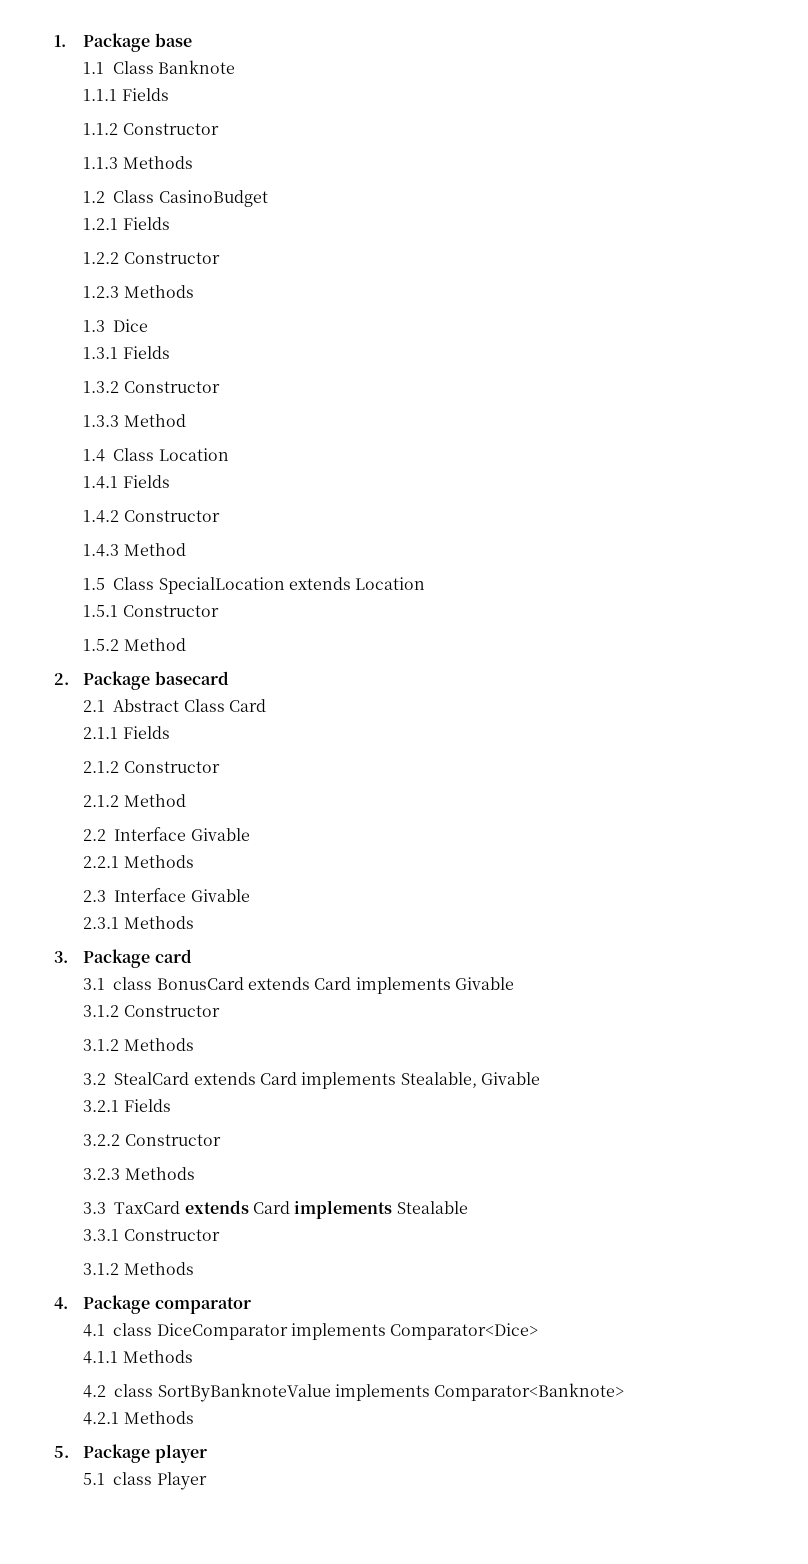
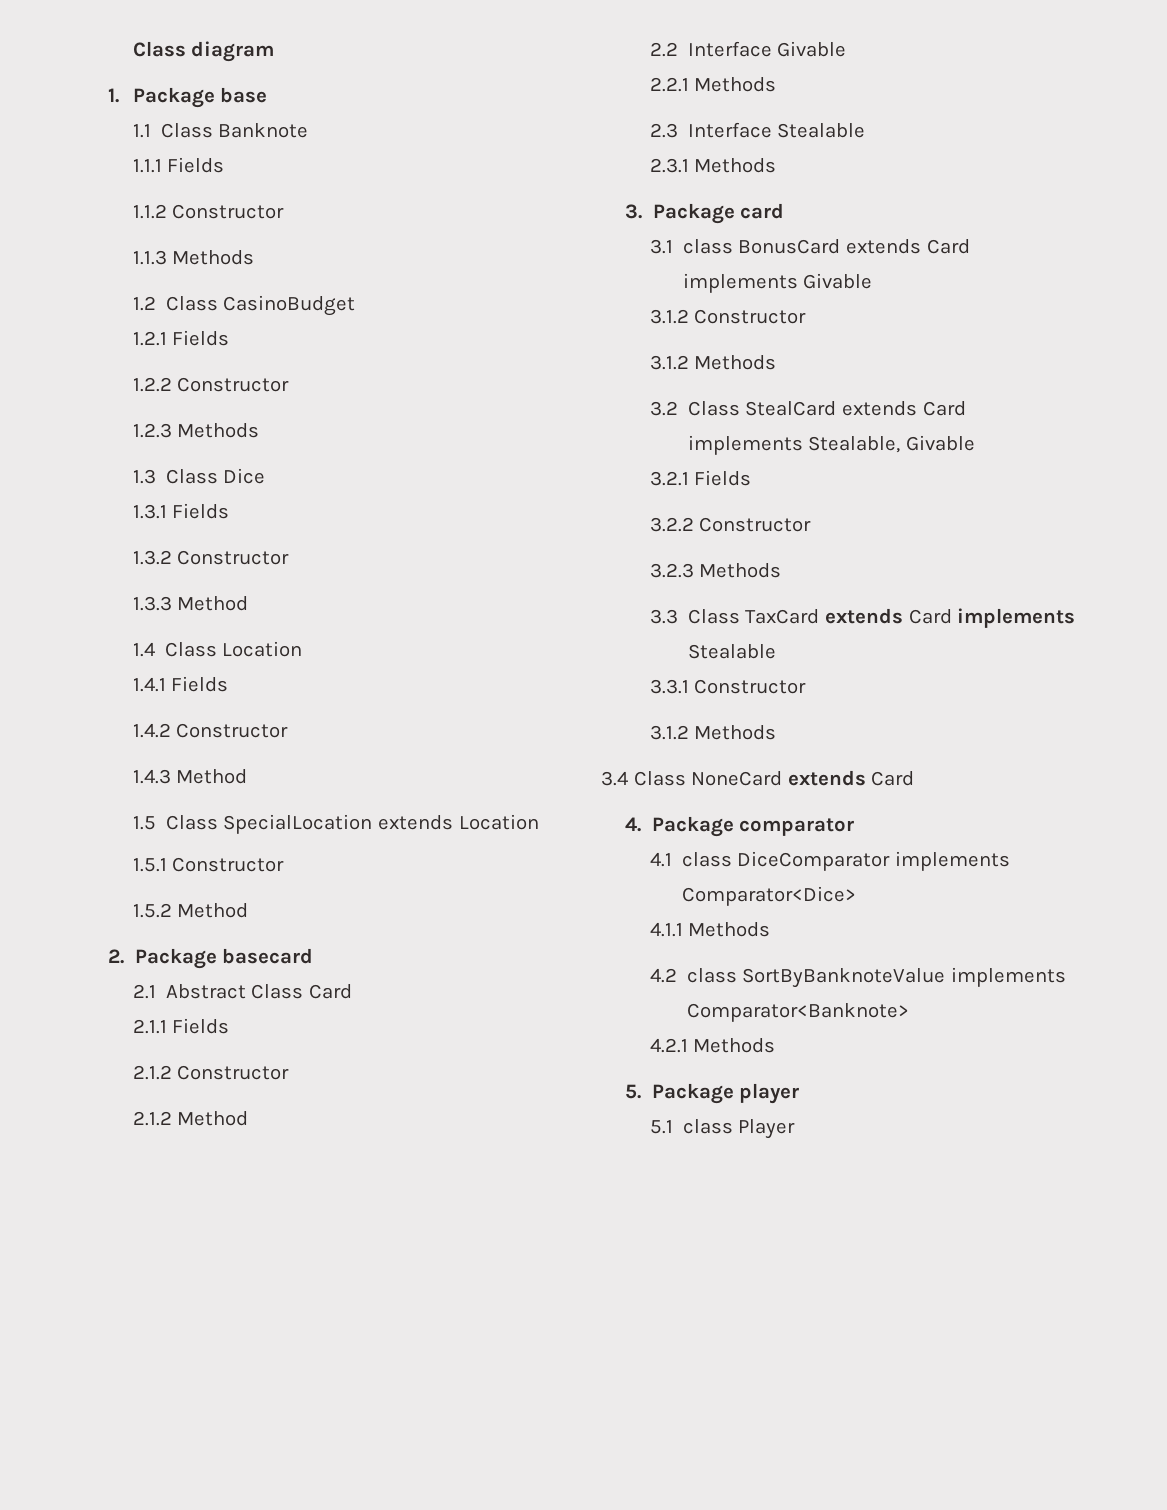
(53, 41) none -> [132,41,275,62] Class diagram //
(106, 326) none -> [165,469,218,484] Class
[190,889,250,902] Givable -> [777,123,866,138] Stealable
(107, 1079) none -> [687,401,740,416] Class
(107, 1208) none -> [687,609,740,624] Class
(194, 1268) none -> [601,770,915,786] // 3.4 Class NoneCard extends Card

